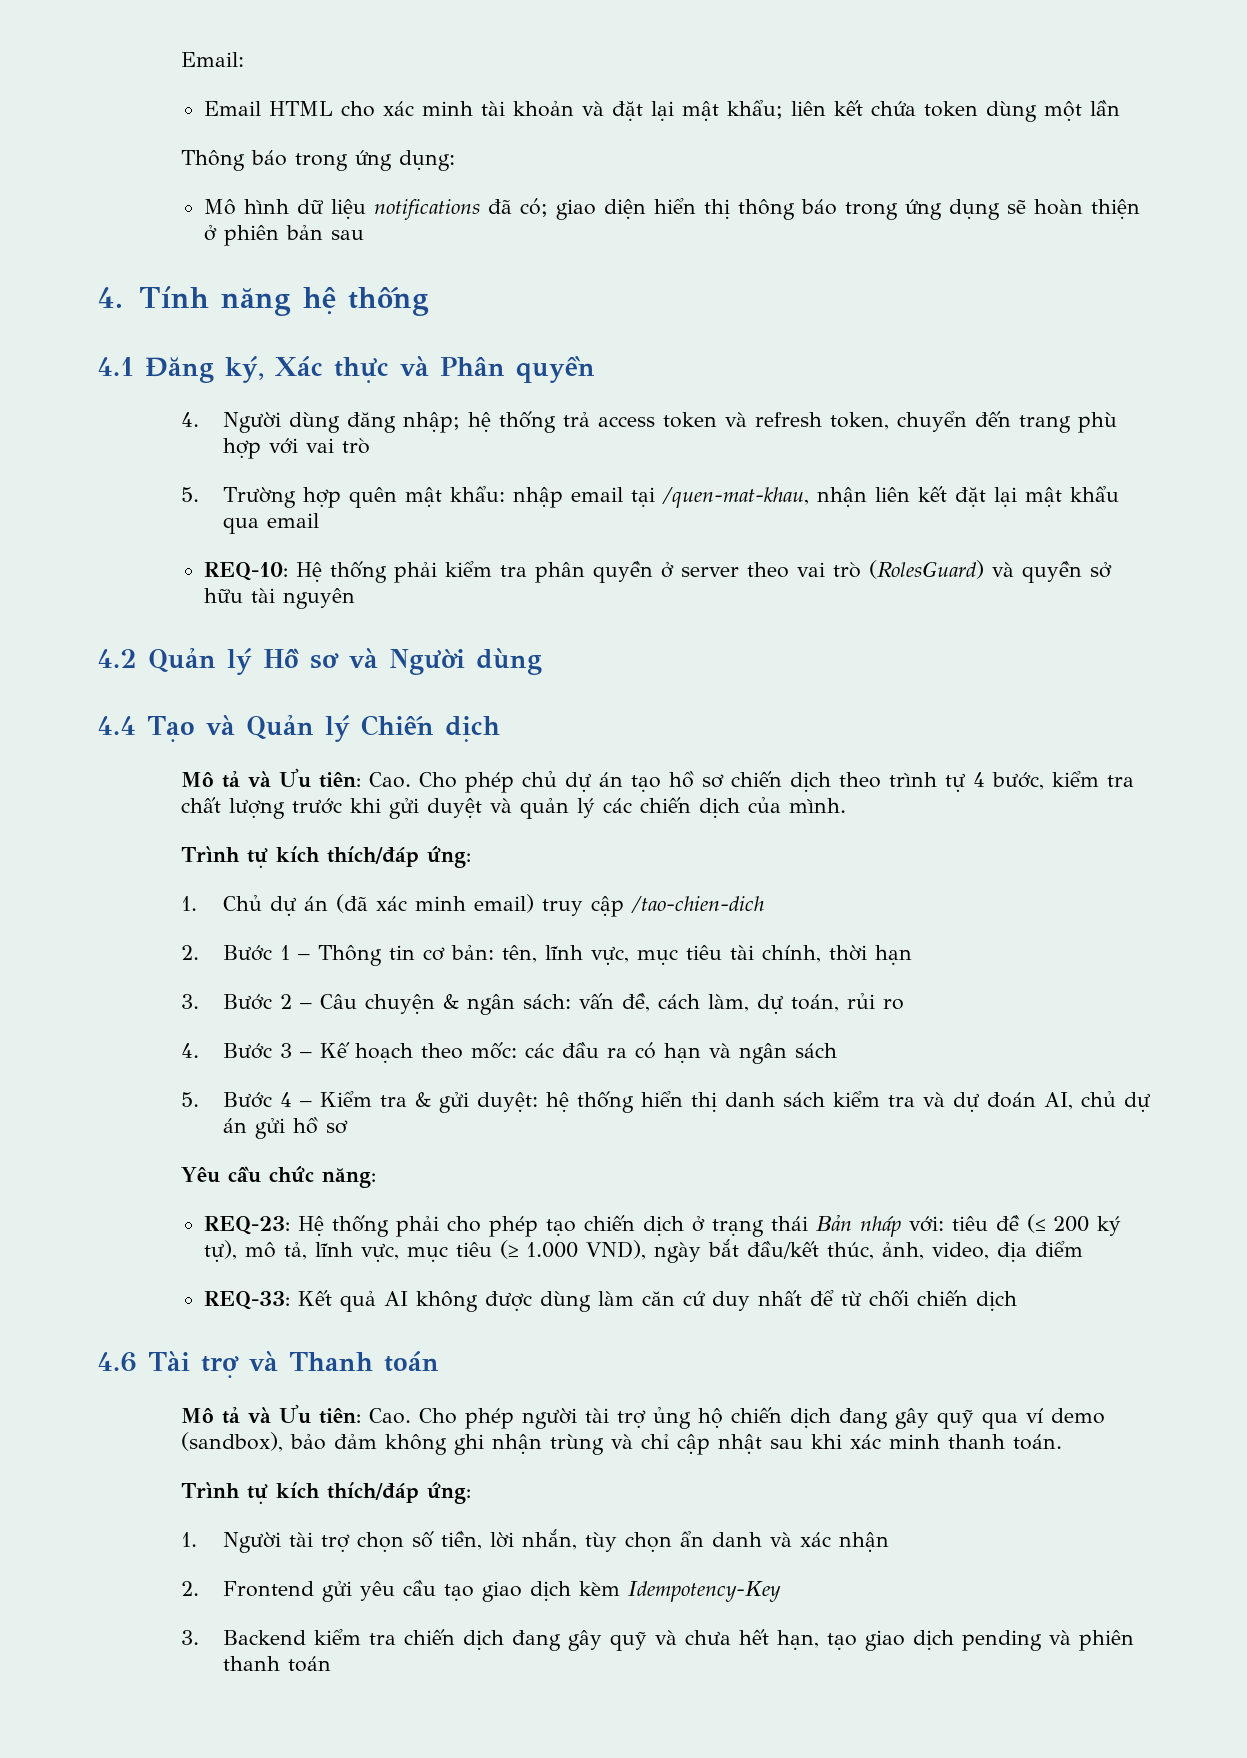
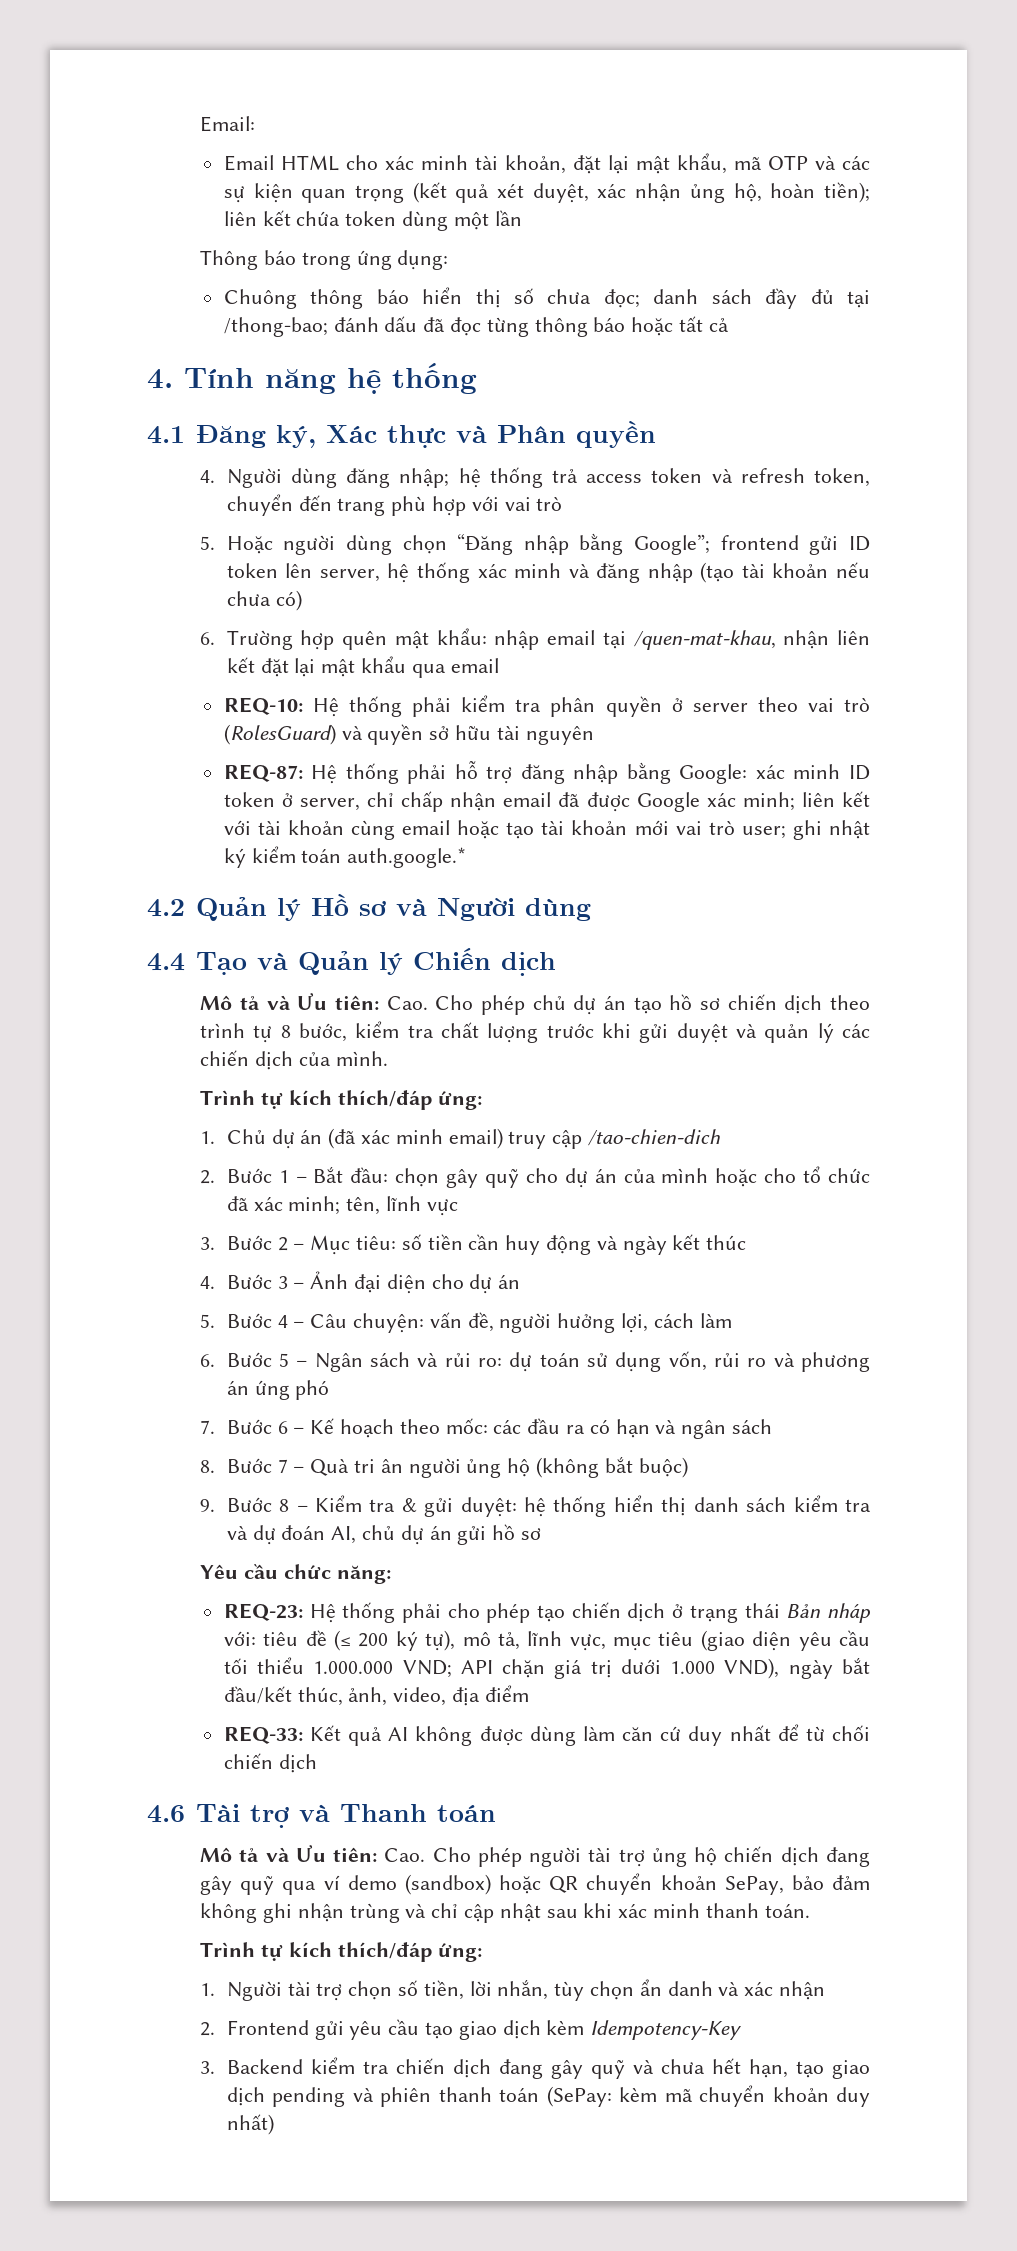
[513,100,784,121] khoản và đặt lại mật khẩu; -> [504,153,870,174] [223,182,871,203] khoản, đặt lại mật khẩu, mã OTP và các sự kiện quan trọng (kết quả xét duyệt, xác nhận ủng hộ, hoàn tiền);
[204,198,1141,220] [204,225,365,246] Mô hình dữ liệu notifications đã có; giao diện hiển thị thông báo trong ứng dụng sẽ hoàn thiện ở phiên bản sau -> [223,287,871,309] [223,316,729,337] Chuông thông báo hiển thị số chưa đọc; danh sách đầy đủ tại /thong-bao; đánh dấu đã đọc từng thông báo hoặc tất cả
(199, 494) none -> [226,533,871,555] [226,562,870,583] [226,590,302,611] [200,632,216,645] Hoặc người dùng chọn “Đăng nhập bằng Google”; frontend gửi ID token lên server, hệ thống xác minh và đăng nhập (tạo tài khoản nếu chưa có) // 6.
(356, 598) none -> [223,760,871,784] [223,791,870,812] [223,820,871,840] [223,846,467,868] // REQ-87: Hệ thống phải hỗ trợ đăng nhập bằng Google: xác minh ID token ở server, chỉ chấp nhận email đã được Google xác minh; liên kết với tài khoản cùng email hoặc tạo tài khoản mới vai trò user; ghi nhật ký kiểm toán auth.google.*
[972,772,985,787] 4 -> [280,1025,291,1038] 8
[317,945,912,966] [180,993,904,1015] [180,1043,292,1059] Thông tin cơ bản: tên, lĩnh vực, mục tiêu tài chính, thời hạn // 3. Bước 2 – Câu chuyện & ngân sách: vấn đề, cách làm, dự toán, rủi ro // 4. Bước 3 -> [313,1166,870,1188] [226,1196,458,1216] [200,1234,747,1255] [200,1271,521,1294] [200,1312,732,1333] [200,1351,870,1372] [226,1380,330,1400] [200,1419,288,1434] Bắt đầu: chọn gây quỹ cho dự án của mình hoặc cho tổ chức đã xác minh; tên, lĩnh vực // 3. Bước 2 – Mục tiêu: số tiền cần huy động và ngày kết thúc // 4. Bước 3 – Ảnh đại diện cho dự án // 5. Bước 4 – Câu chuyện: vấn đề, người hưởng lợi, cách làm // 6. Bước 5 – Ngân sách và rủi ro: dự toán sử dụng vốn, rủi ro và phương án ứng phó // 7. Bước 6
[180,1092,292,1108] 5. Bước 4 -> [200,1456,688,1478] [200,1497,290,1512] 8. Bước 7 – Quà tri ân người ủng hộ (không bắt buộc) // 9. Bước 8
[500,1240,519,1259] (≥ -> [700,1630,870,1651] [223,1657,661,1679] (giao diện yêu cầu tối thiểu 1.000.000 VND; API chặn giá trị dưới
[180,1432,283,1452] (sandbox), -> [404,1873,784,1895] (sandbox) hoặc QR chuyển khoản SePay,
(331, 1664) none -> [546,2085,871,2107] [226,2114,274,2135] (SePay: kèm mã chuyển khoản duy nhất)

